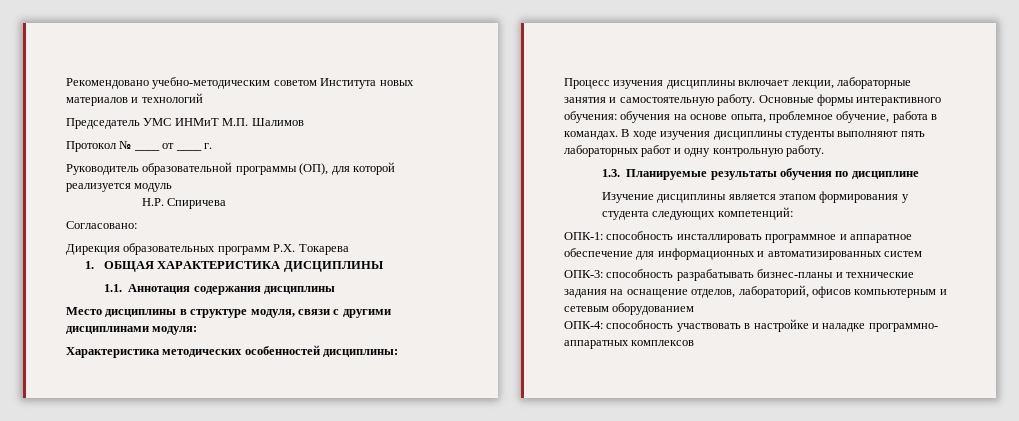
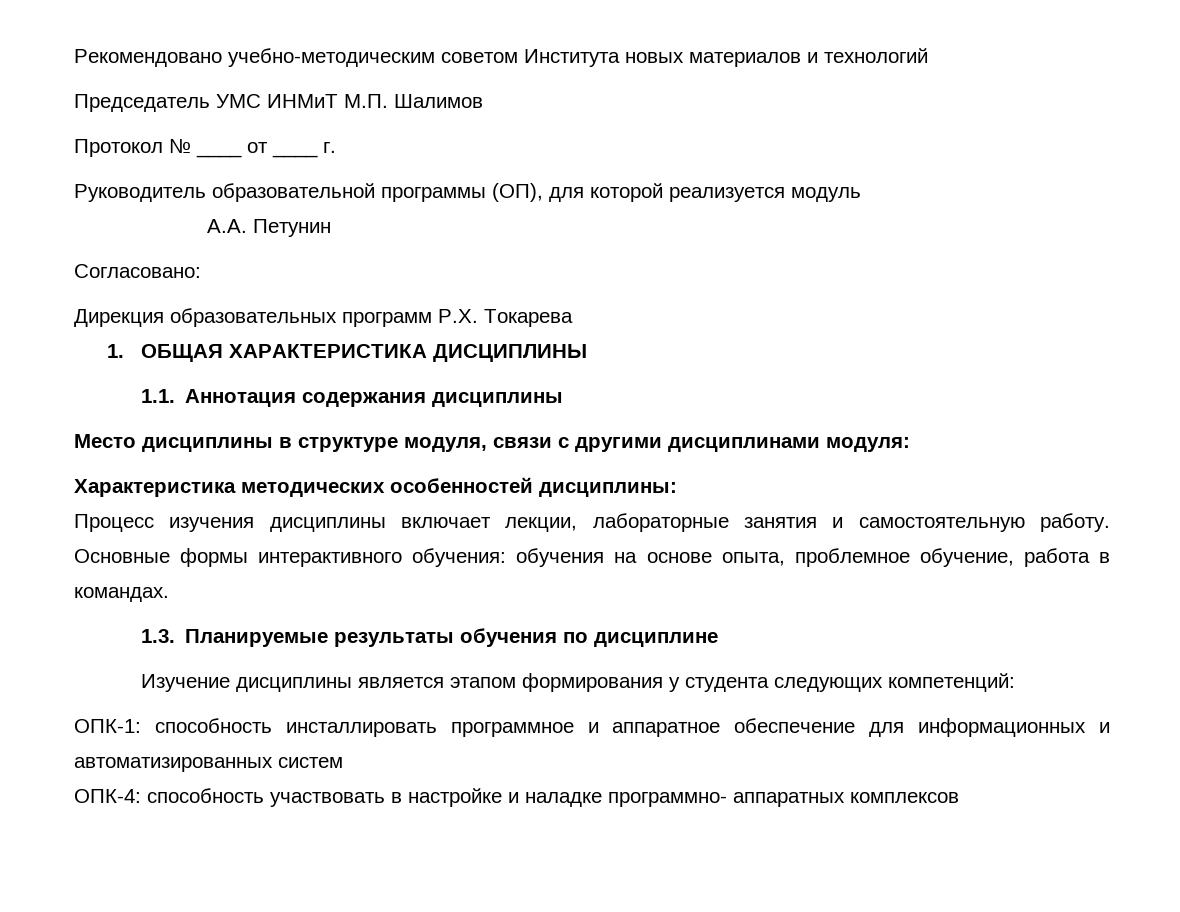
[141,198,227,209] Н.Р. Спиричева -> [207,219,332,237] А.А. Петунин
[621,129,925,140] [564,145,824,157] В ходе изучения дисциплины студенты выполняют пять лабораторных работ и одну контрольную работу. -> (169, 594) none
[564,269,914,281] [564,285,947,298] [564,303,695,315] // ОПК-3: способность разрабатывать бизнес-планы и технические задания на оснащение отделов, лабораторий, офисов компьютерным и сетевым оборудованием -> (343, 762) none

